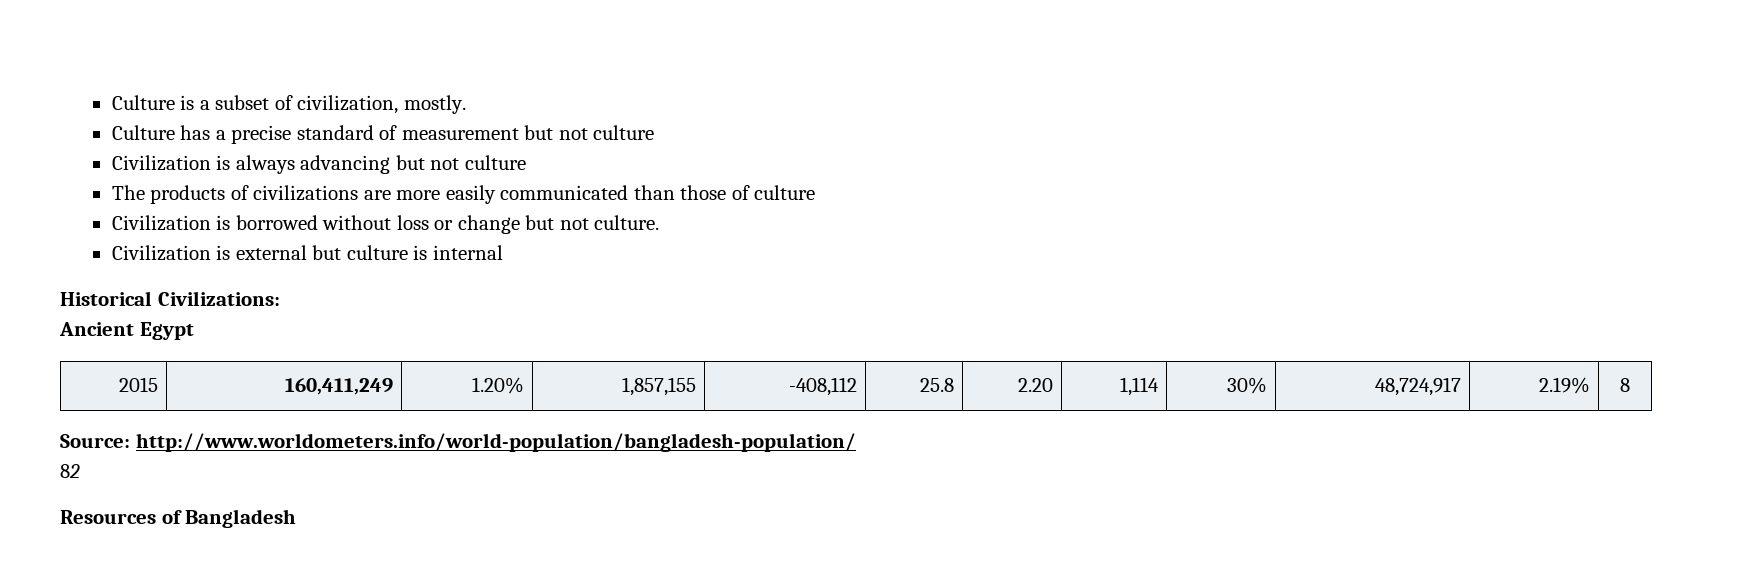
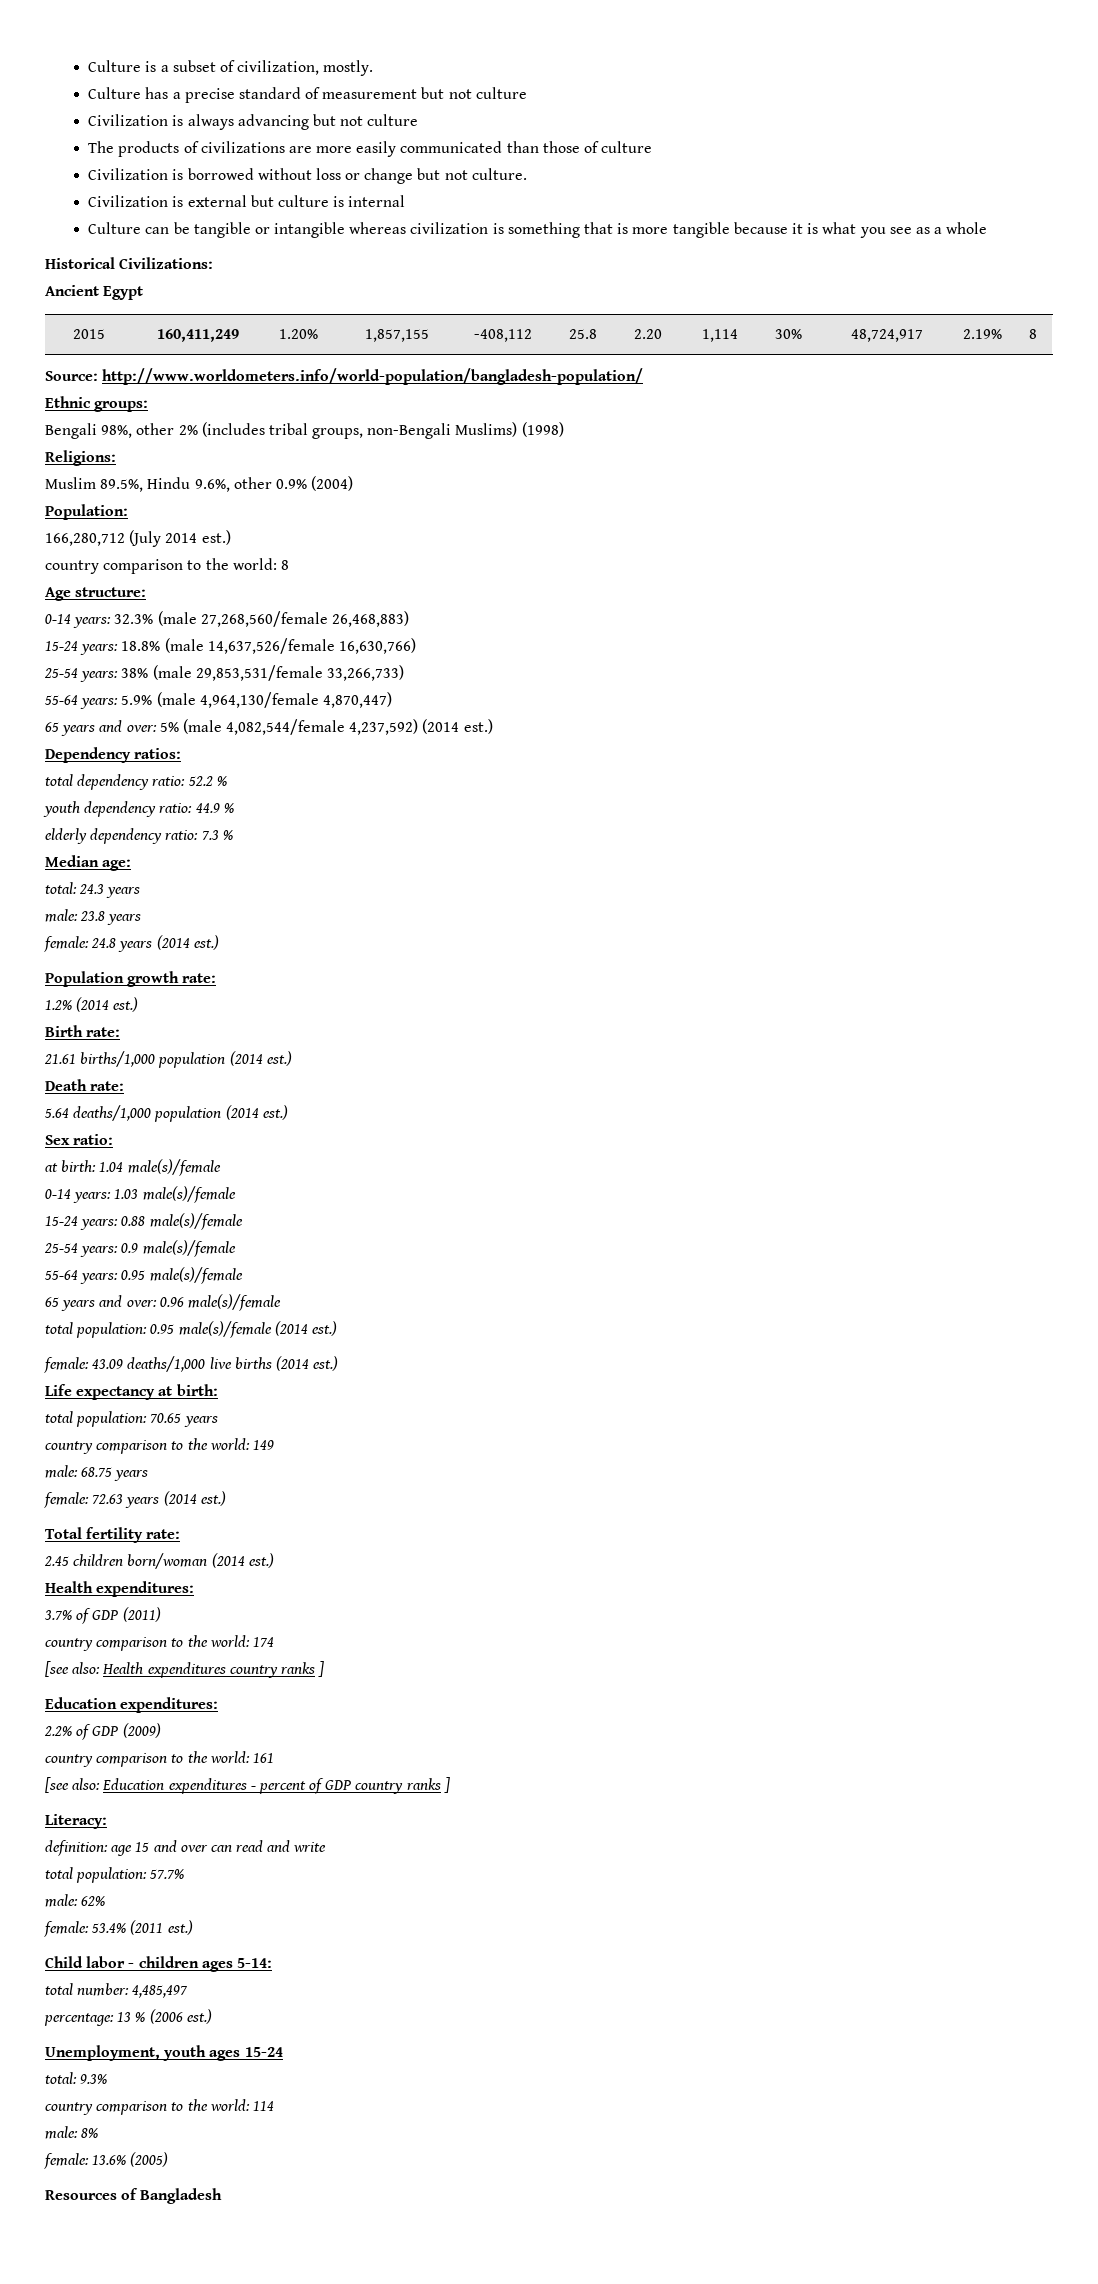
(503, 252) none -> [88,222,988,238] // Culture can be tangible or intangible whereas civilization is something that is more tangible because it is what you see as a whole
[60,464,80,478] 82 -> [45,396,149,412] [45,422,564,439] [45,450,116,466] [45,476,354,492] [45,504,128,520] [45,530,231,547] [45,558,289,574] [45,587,147,601] [45,611,409,628] [45,638,416,655] [44,665,404,682] [44,692,392,709] [45,719,493,736] [45,747,182,763] [45,774,227,790] [43,801,234,817] [45,828,233,844] [45,855,132,871] [45,882,141,898] [45,909,142,925] [44,935,219,952] [45,971,217,987] [45,997,139,1012] [45,1025,121,1037] [44,1051,292,1068] [45,1079,125,1091] [44,1105,288,1122] [45,1134,114,1145] [45,1159,221,1176] [45,1186,236,1203] [45,1213,243,1230] [44,1240,236,1257] [44,1267,243,1284] [45,1294,281,1311] [45,1321,337,1338] [44,1356,339,1373] [45,1384,218,1400] [45,1411,218,1427] [45,1438,274,1454] [45,1465,149,1481] [44,1491,226,1508] [45,1527,181,1543] [44,1553,274,1569] [45,1581,195,1597] [44,1607,161,1624] [45,1635,274,1651] [45,1661,325,1678] [45,1697,219,1713] [44,1723,161,1740] [45,1751,274,1767] [45,1777,450,1794] [45,1814,107,1829] [45,1840,327,1856] [45,1867,185,1883] [45,1894,106,1907] [44,1920,193,1937] [45,1956,272,1972] [45,1983,189,1998] [44,2009,212,2026] [45,2045,283,2061] [45,2072,108,2084] [45,2099,274,2115] [45,2126,99,2139] [44,2152,169,2169] Ethnic groups: // Bengali 98%, other 2% (includes tribal groups, non-Bengali Muslims) (1998) // Religions: // Muslim 89.5%, Hindu 9.6%, other 0.9% (2004) // Population: // 166,280,712 (July 2014 est.) // country comparison to the world: 8 // Age structure: // 0-14 years: 32.3% (male 27,268,560/female 26,468,883) // 15-24 years: 18.8% (male 14,637,526/female 16,630,766) // 25-54 years: 38% (male 29,853,531/female 33,266,733) // 55-64 years: 5.9% (male 4,964,130/female 4,870,447) // 65 years and over: 5% (male 4,082,544/female 4,237,592) (2014 est.) // Dependency ratios: // total dependency ratio: 52.2 % // youth dependency ratio: 44.9 % // elderly dependency ratio: 7.3 % // Median age: // total: 24.3 years // male: 23.8 years // female: 24.8 years (2014 est.) // Population growth rate: // 1.2% (2014 est.) // Birth rate: // 21.61 births/1,000 population (2014 est.) // Death rate: // 5.64 deaths/1,000 population (2014 est.) // Sex ratio: // at birth: 1.04 male(s)/female // 0-14 years: 1.03 male(s)/female // 15-24 years: 0.88 male(s)/female // 25-54 years: 0.9 male(s)/female // 55-64 years: 0.95 male(s)/female // 65 years and over: 0.96 male(s)/female // total population: 0.95 male(s)/female (2014 est.) // female: 43.09 deaths/1,000 live births (2014 est.) // Life expectancy at birth: // total population: 70.65 years // country comparison to the world: 149 // male: 68.75 years // female: 72.63 years (2014 est.) // Total fertility rate: // 2.45 children born/woman (2014 est.) // Health expenditures: // 3.7% of GDP (2011) // country comparison to the world: 174 // [see also: Health expenditures country ranks ] // Education expenditures: // 2.2% of GDP (2009) // country comparison to the world: 161 // [see also: Education expenditures - percent of GDP country ranks ] // Literacy: // definition: age 15 and over can read and write // total population: 57.7% // male: 62% // female: 53.4% (2011 est.) // Child labor - children ages 5-14: // total number: 4,485,497 // percentage: 13 % (2006 est.) // Unemployment, youth ages 15-24 // total: 9.3% // country comparison to the world: 114 // male: 8% // female: 13.6% (2005)

